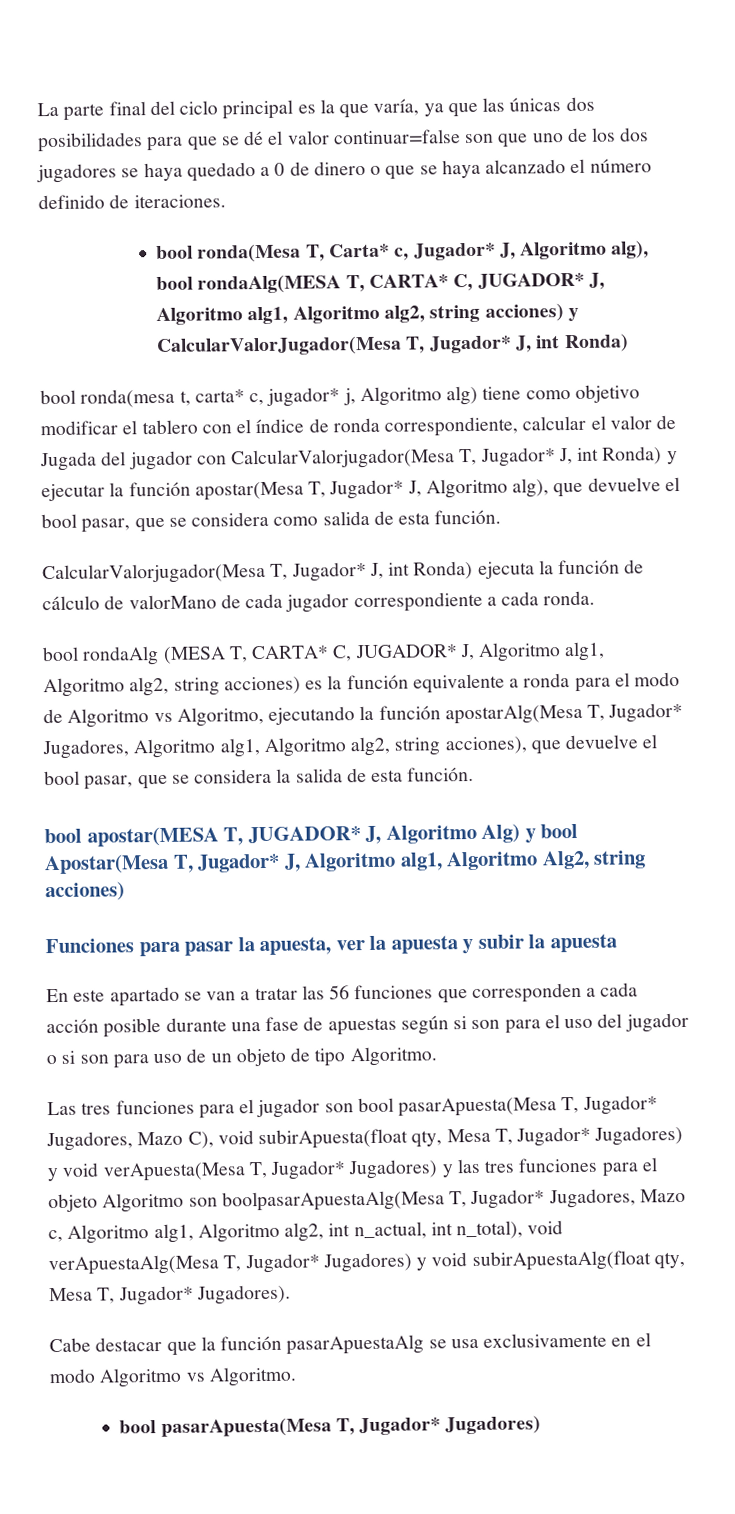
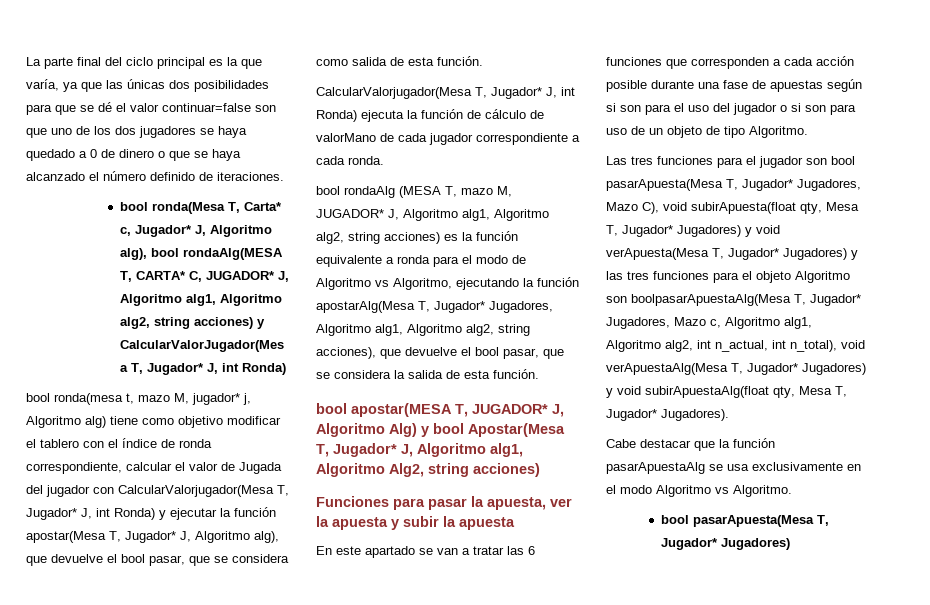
[194,389,265,406] carta* c, -> [138,393,189,404] mazo M,
[251,645,353,662] CARTA* C, -> [461,186,512,197] mazo M,
[329,985,351,1000] 56 -> [528,546,535,555] 6

